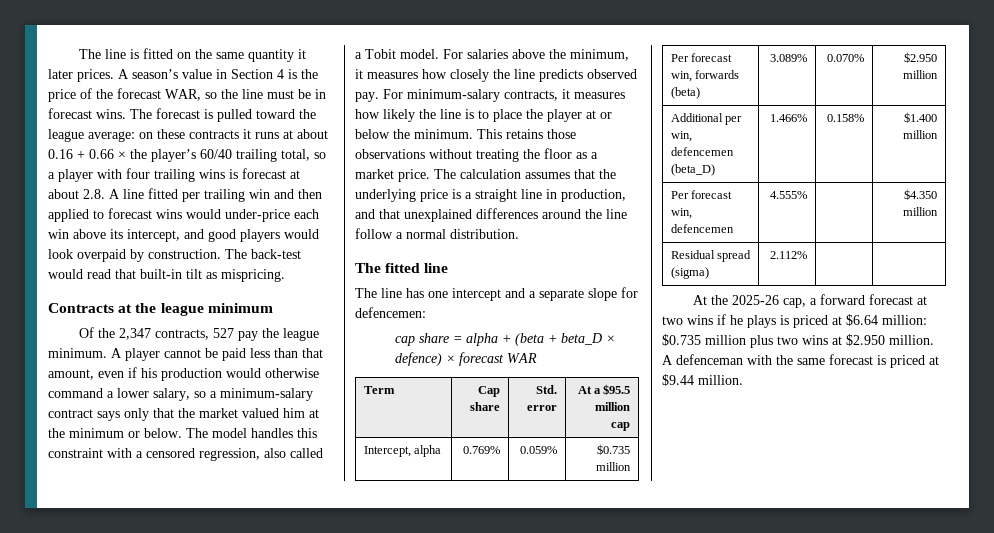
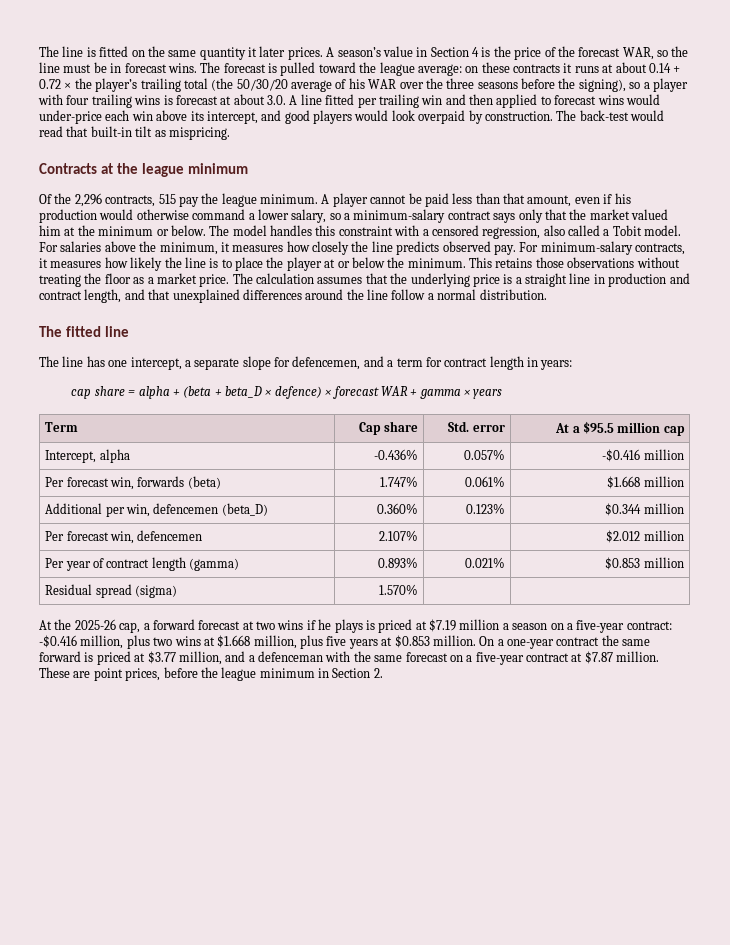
[48,149,310,162] 0.16 + 0.66 × the player’s 60/40 trailing total, -> [648,63,681,73] [39,78,626,92] 0.14 + 0.72 × the player’s trailing total (the 50/30/20 average of his WAR over the three seasons before the signing),
[83,189,105,199] 2.8. -> [267,95,286,105] 3.0.
[118,328,234,340] 2,347 contracts, 527 -> [74,193,176,207] 2,296 contracts, 515
[561,189,626,202] production, -> [608,273,690,287] [39,289,122,303] production and contract length,
[452,288,525,301] intercept and -> [130,357,182,370] intercept,
[355,307,426,318] defencemen: -> [292,356,573,370] defencemen, and a term for contract length in years:
(537, 358) none -> [410,389,503,399] + gamma × years
[463,446,501,454] [520,446,558,454] [597,444,631,455] 0.769% | 0.059% | $0.735 -> [373,449,418,460] [463,449,505,460] [602,449,641,462] -0.436% | 0.057% | -$0.416
[770,54,808,62] [827,54,865,62] [904,52,938,63] 3.089% | 0.070% | $2.950 -> [379,476,418,487] [464,476,505,487] [607,476,641,489] 1.747% | 0.061% | $1.668
[770,114,808,122] [827,114,865,122] [904,112,938,123] 1.466% | 0.158% | $1.400 -> [376,503,418,514] [465,503,505,514] [605,503,642,516] 0.360% | 0.123% | $0.344
[770,191,808,199] [904,189,938,200] 4.555% | | $4.350 -> [378,530,418,541] [606,530,684,543] [45,557,240,571] [377,557,418,569] [464,557,505,568] [605,557,641,570] 2.107% | | $2.012 million // Per year of contract length (gamma) | 0.893% | 0.021% | $0.853
[770,251,808,259] 2.112% -> [378,584,418,595] 1.570%
[846,314,927,326] [662,334,934,348] [662,355,673,365] $6.64 million: $0.735 million plus two wins at $2.950 million. A -> [429,619,672,633] [39,635,651,649] [39,651,255,665] $7.19 million a season on a five-year contract: -$0.416 million, plus two wins at $1.668 million, plus five years at $0.853 million. On a one-year contract the same forward is priced at $3.77 million, and a
[877,355,939,368] [662,374,743,386] is priced at $9.44 million. -> [449,651,660,665] [39,667,383,681] on a five-year contract at $7.87 million. These are point prices, before the league minimum in Section 2.

